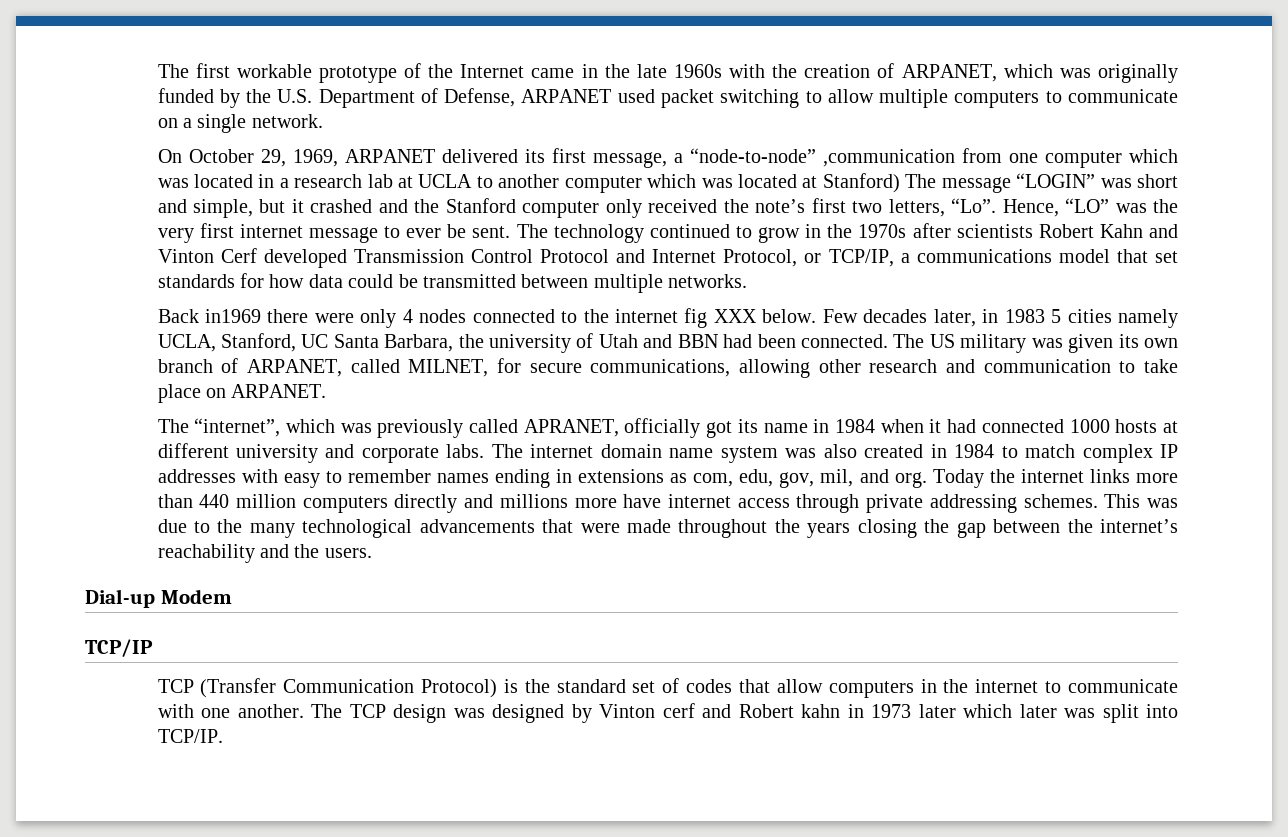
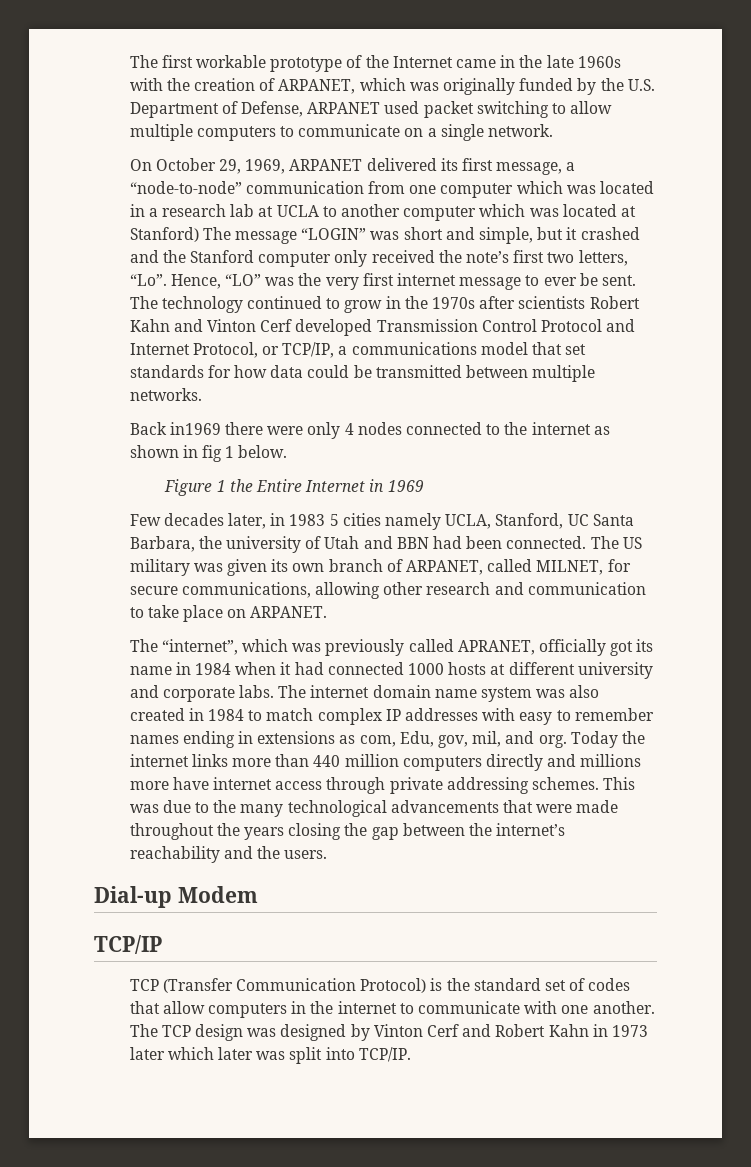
[822,149,955,167] ,communication -> [245,181,364,194] communication
[684,308,817,328] fig XXX below. -> [593,426,610,435] [129,445,288,462] [164,479,424,496] as shown in fig 1 below. // Figure 1 the Entire Internet in 1969 //
[739,469,774,487] edu, -> [399,731,434,747] Edu,
[662,703,695,718] cerf -> [426,1024,459,1037] Cerf
[801,704,841,718] kahn -> [548,1024,589,1037] Kahn

